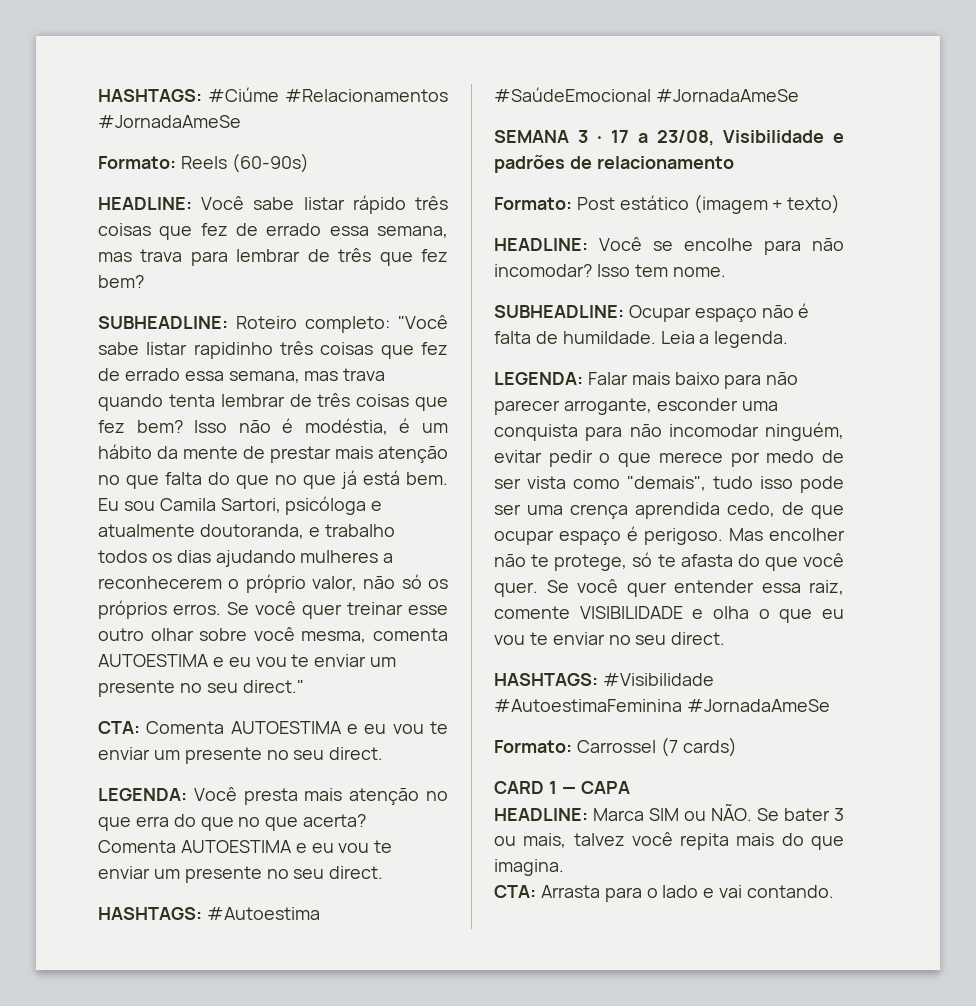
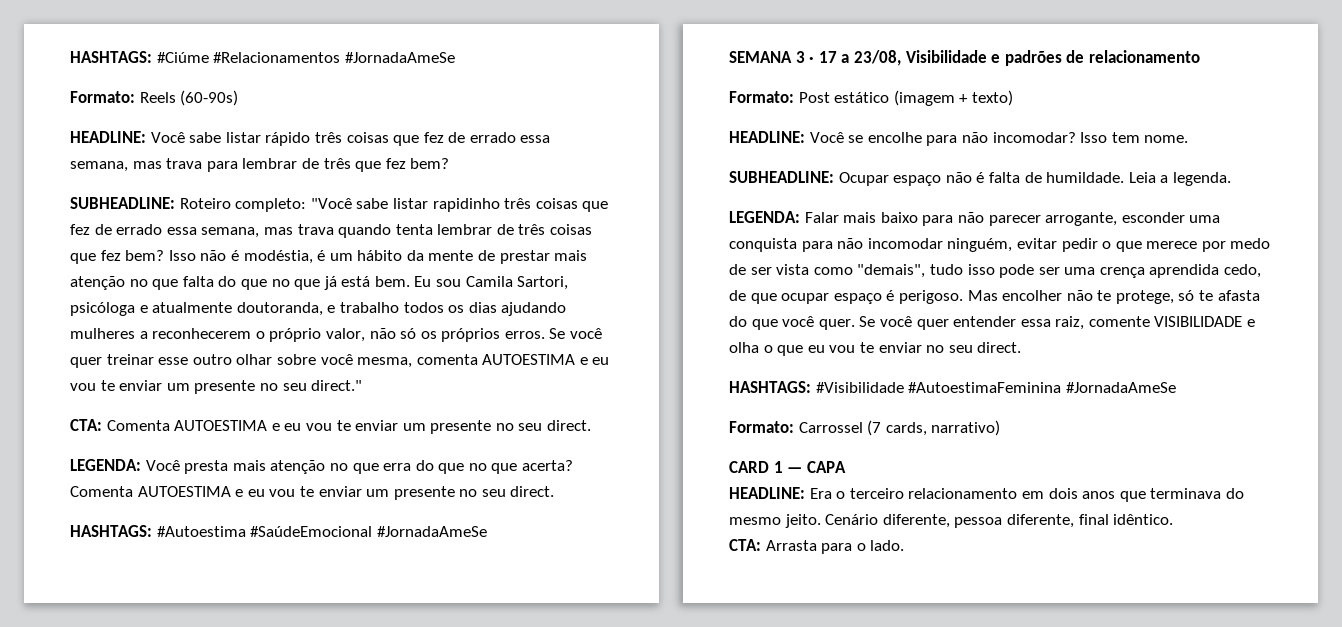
[682,737,737,757] cards) -> [885,420,1001,436] cards, narrativo)
[593,803,844,821] [494,832,844,850] [494,859,564,876] Marca SIM ou NÃO. Se bater 3 ou mais, talvez você repita mais do que imagina. -> [809,488,1244,502] [729,514,1174,528] Era o terceiro relacionamento em dois anos que terminava do mesmo jeito. Cenário diferente, pessoa diferente, final idêntico.
[662,885,835,898] lado e vai contando. -> [870,540,905,551] lado.

